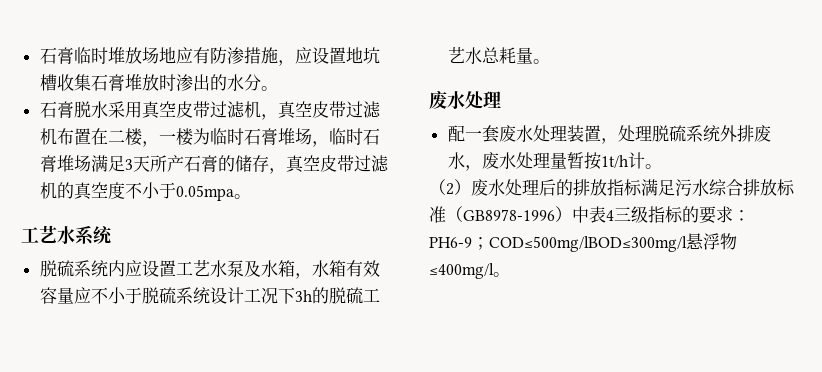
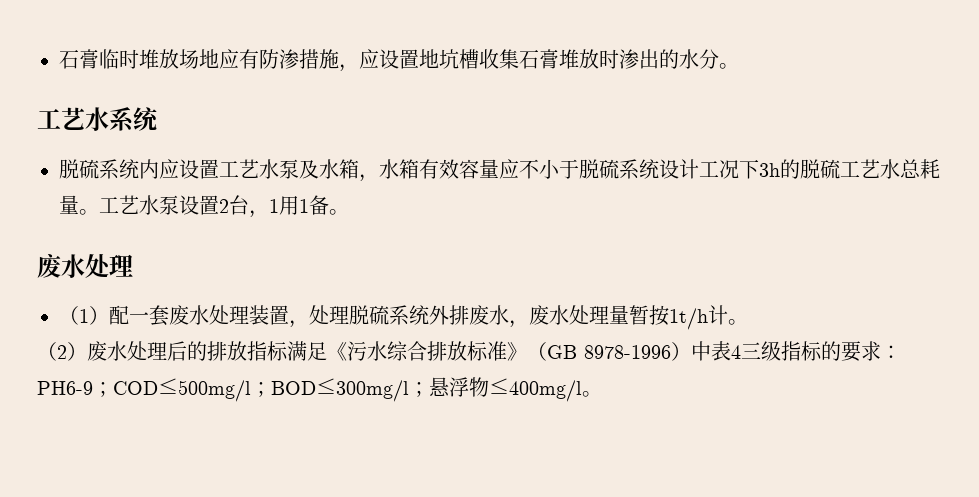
[39,101,381,120] [39,128,380,147] [39,155,389,174] [39,182,251,201] // 石膏脱水采用真空皮带过滤机，真空皮带过滤机布置在二楼，一楼为临时石膏堆场，临时石膏堆场满足3天所产石膏的储存，真空皮带过滤机的真空度不小于0.05mpa。 -> (739, 66) none
(550, 61) none -> [99,195,349,218] 工艺水泵设置2台，1用1备。
(501, 99) none -> [59,306,109,325] （1）
(675, 187) none -> [327,342,347,361] 《
[446,206,555,222] （GB8978-1996 -> [507,342,671,361] 》（GB 8978-1996
[489,236,687,252] COD≤500mg/lBOD≤300mg/l -> [113,378,429,402] COD≤500mg/l；BOD≤300mg/l；

